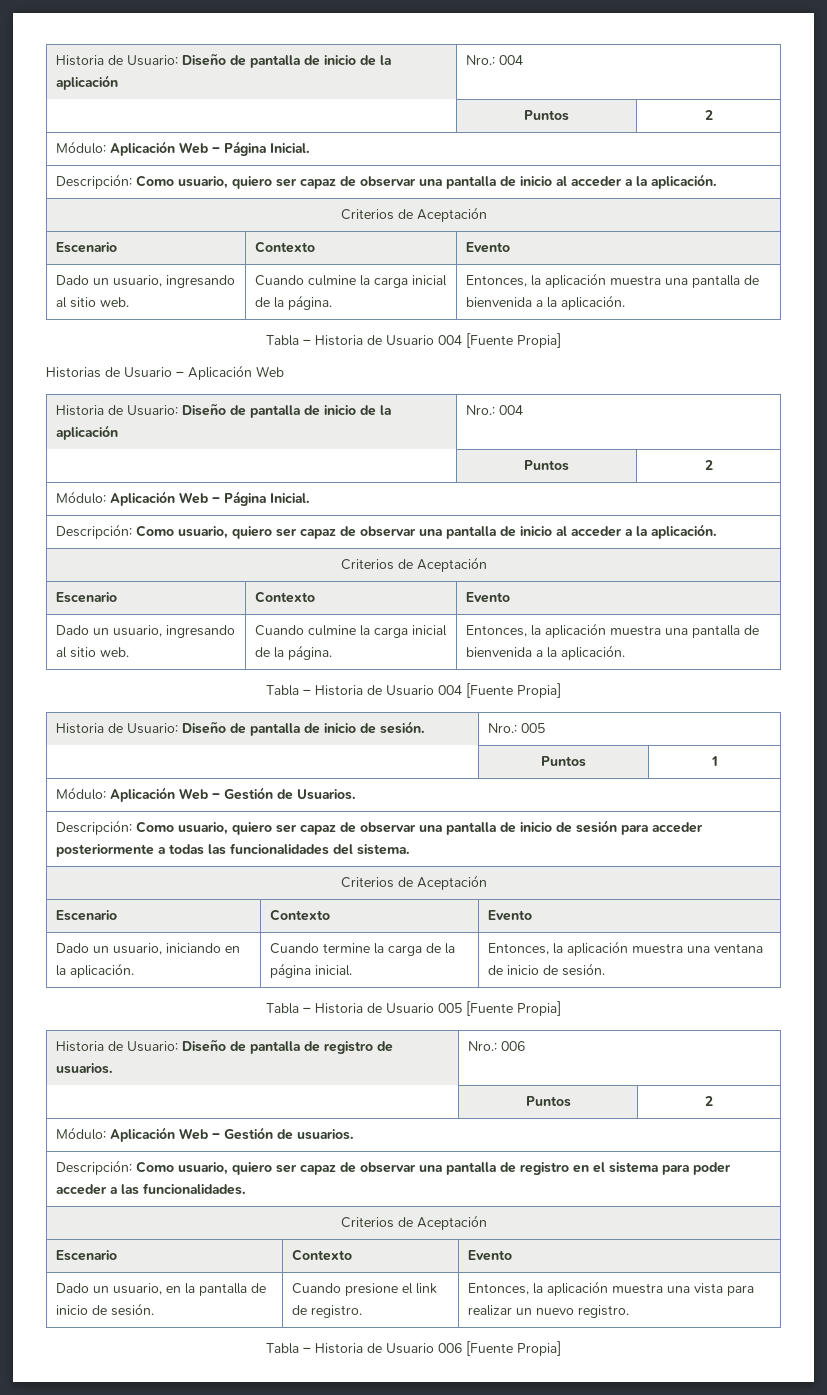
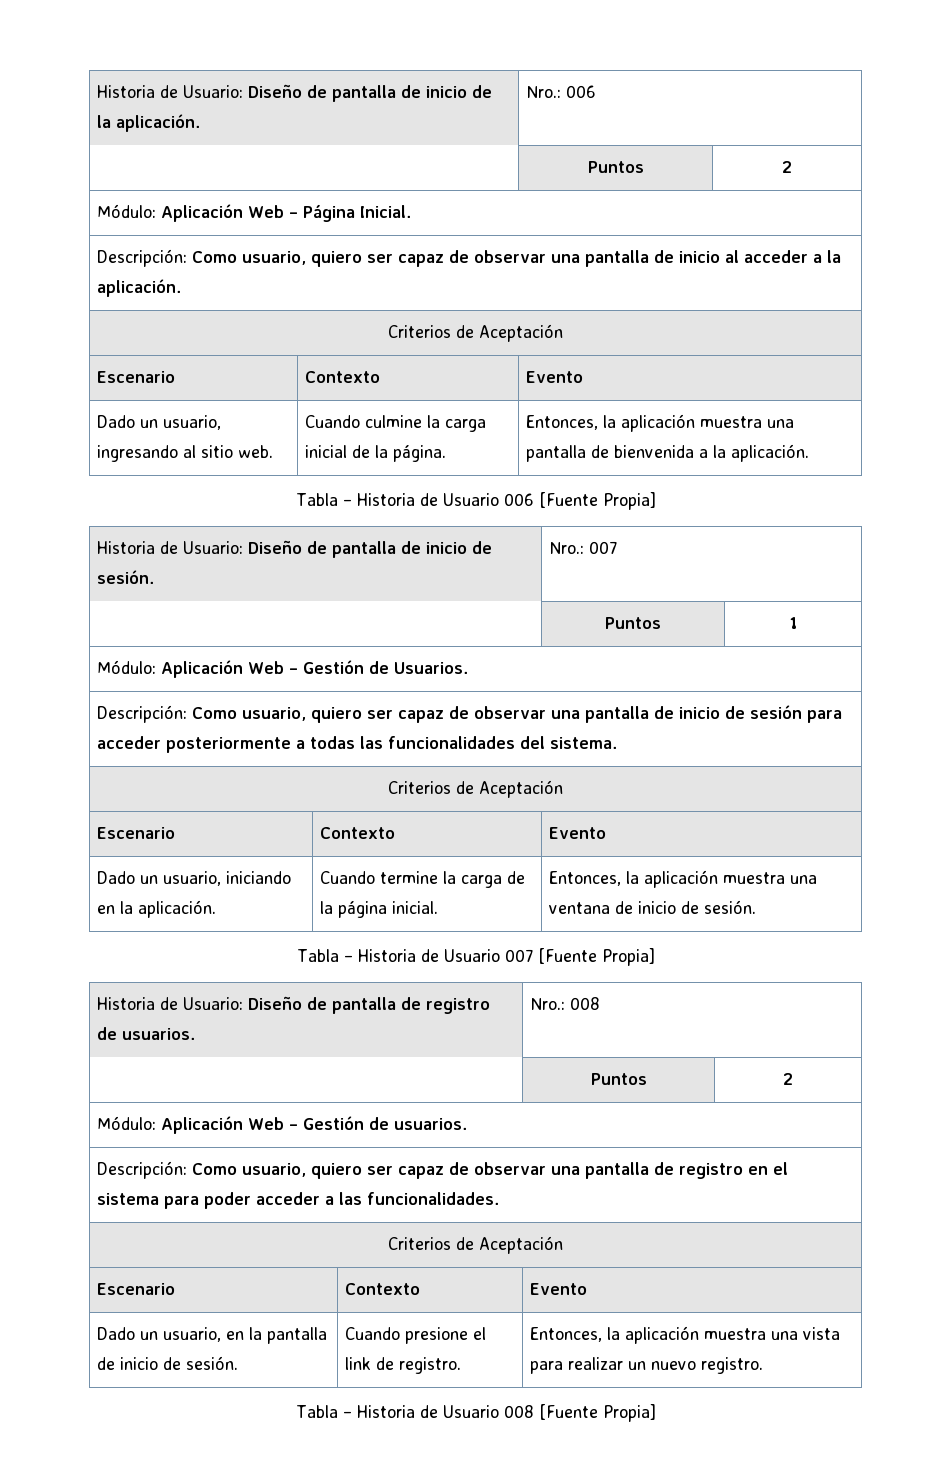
[56,75,119,90] [466,55,524,65] aplicación | Nro.: 004 -> [116,114,201,132] [526,85,597,98] aplicación. | Nro.: 006
[438,333,561,348] [46,365,284,380] [56,404,392,418] [56,425,119,440] [466,405,524,415] [524,460,569,471] [704,460,713,470] [56,491,311,506] [56,524,718,539] [340,557,487,572] [56,592,118,603] [255,591,316,603] [466,592,511,603] [56,625,236,638] [56,647,130,658] [255,625,448,638] [255,645,333,660] [466,623,760,638] [466,645,626,660] [266,685,462,696] 004 [Fuente Propia] // Historias de Usuario – Aplicación Web // Historia de Usuario: Diseño de pantalla de inicio de la aplicación | Nro.: 004 // | Puntos | 2 // Módulo: Aplicación Web – Página Inicial. // Descripción: Como usuario, quiero ser capaz de observar una pantalla de inicio al acceder a la aplicación. // Criterios de Aceptación // Escenario | Contexto | Evento // Dado un usuario, ingresando al sitio web. | Cuando culmine la carga inicial de la página. | Entonces, la aplicación muestra una pantalla de bienvenida a la aplicación. // Tabla – Historia de Usuario 004 -> [503,493,534,506] 006
[521,723,546,733] 005 -> [589,541,618,554] 007
[438,1003,462,1013] 005 -> [504,949,533,962] 007
[501,1041,526,1051] 006 -> [570,997,601,1010] 008
[438,1343,462,1353] 006 -> [503,1405,534,1418] 008

